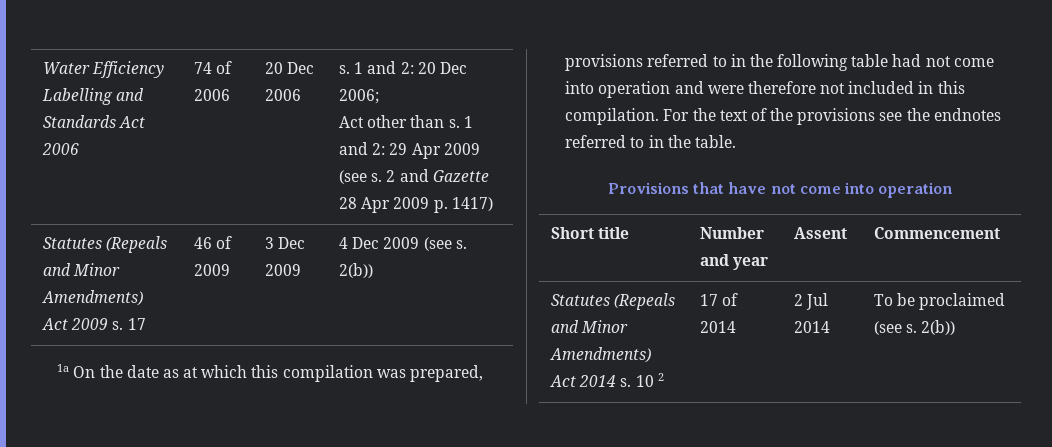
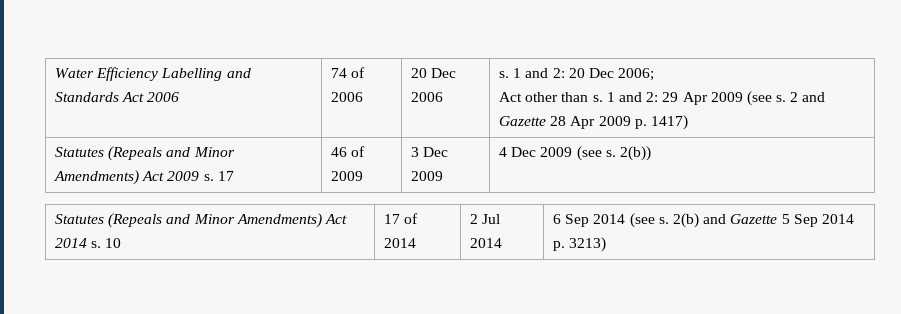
[57,364,483,382] [565,54,994,71] [565,81,965,98] [565,108,1001,125] [565,135,736,148] [607,182,954,198] [550,227,630,239] [699,227,764,239] [699,254,769,270] [793,227,847,239] [873,227,1000,239] // 1a On the date as at which this compilation was prepared, provisions referred to in the following table had not come into operation and were therefore not included in this compilation. For the text of the provisions see the endnotes referred to in the table. // Provisions that have not come into operation // Short title | Number and year | Assent | Commencement -> (651, 153) none
[657,373,664,381] 2 -> (122, 243) none
[873,293,1006,310] [873,320,956,335] To be proclaimed (see s. 2(b)) -> [553,213,854,228] [553,237,607,252] 6 Sep 2014 (see s. 2(b) and Gazette 5 Sep 2014 p. 3213)

